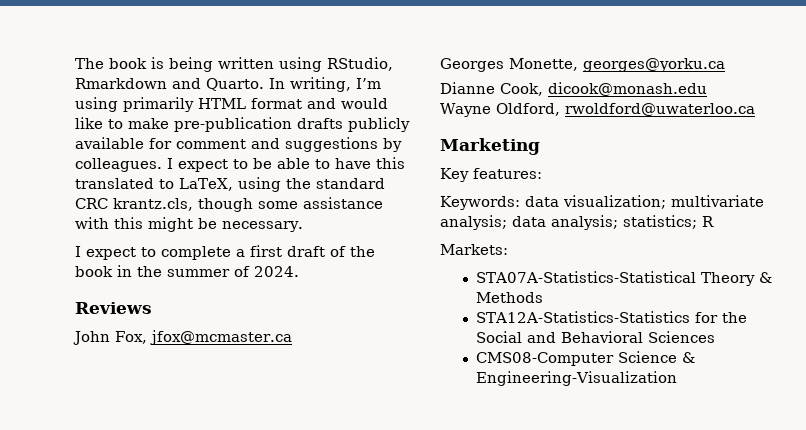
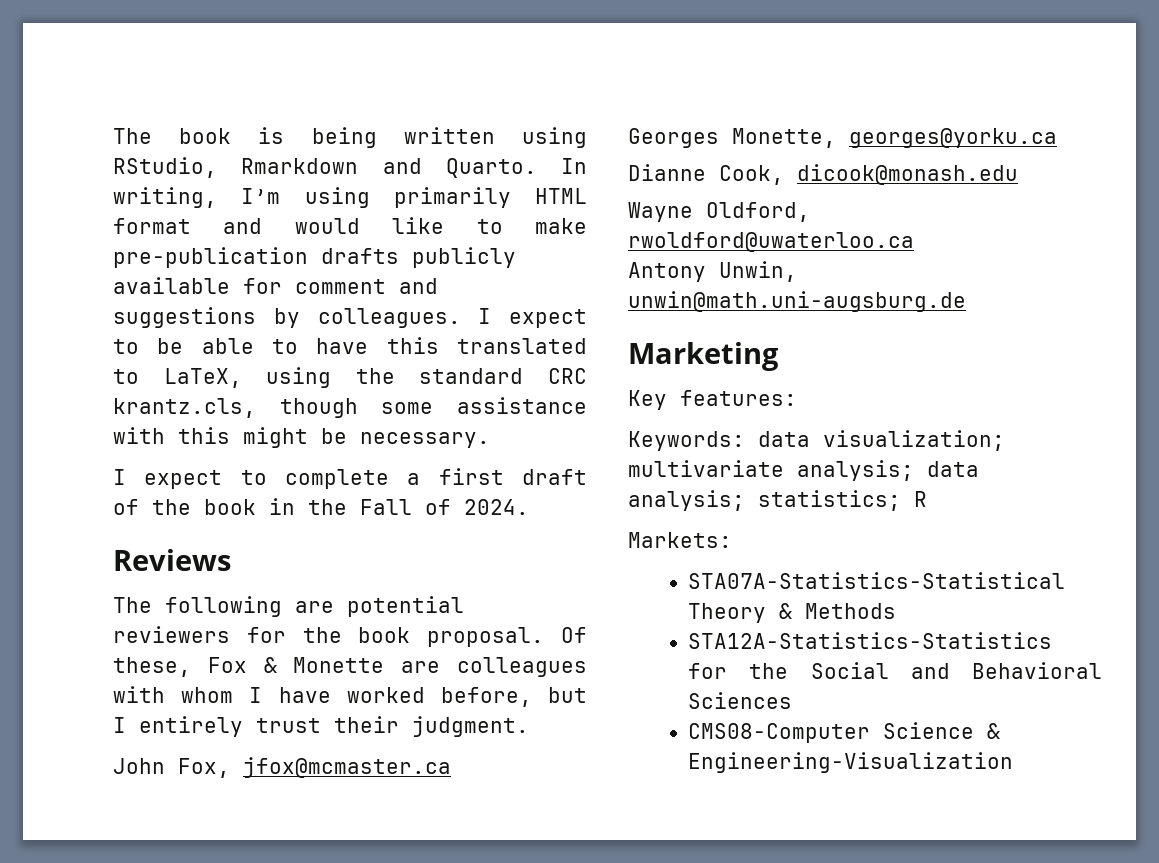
[167,269,230,277] summer -> [360,499,412,515] Fall
(152, 308) none -> [113,596,464,617] [113,626,587,647] [113,657,587,677] [113,686,587,707] [113,716,529,737] // The following are potential reviewers for the book proposal. Of these, Fox & Monette are colleagues with whom I have worked before, but I entirely trust their judgment.
(755, 109) none -> [628,261,797,282] [628,291,966,312] // Antony Unwin, unwin@math.uni-augsburg.de

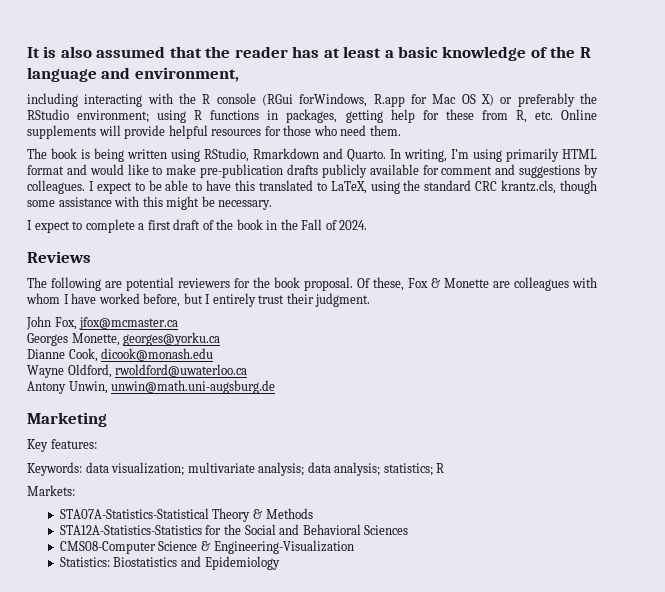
(113, 136) none -> [27,46,591,61] [27,67,239,82] [27,93,597,107] [27,109,597,123] [27,125,401,139] It is also assumed that the reader has at least a basic knowledge of the R language and environment, // including interacting with the R console (RGui forWindows, R.app for Mac OS X) or preferably the RStudio environment; using R functions in packages, getting help for these from R, etc. Online supplements will provide helpful resources for those who need them. //
(1014, 762) none -> [59,556,280,570] // Statistics: Biostatistics and Epidemiology

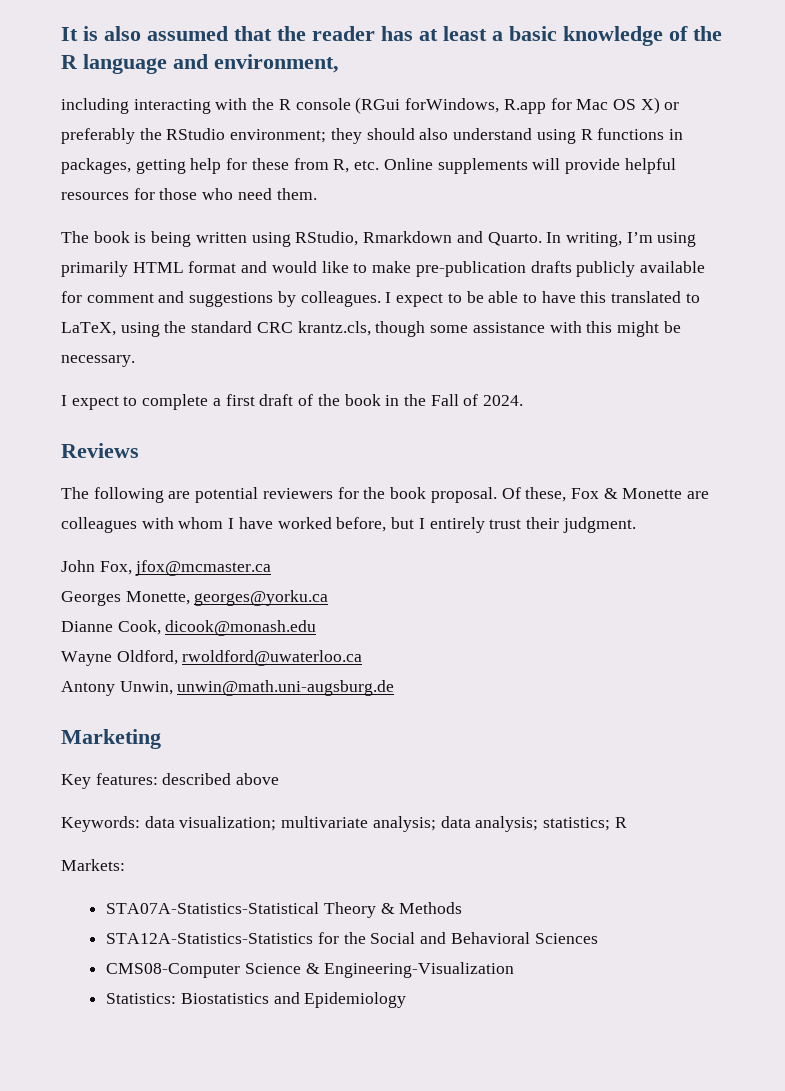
(150, 116) none -> [330,128,533,144] they should also understand
(97, 444) none -> [162,773,280,785] described above

